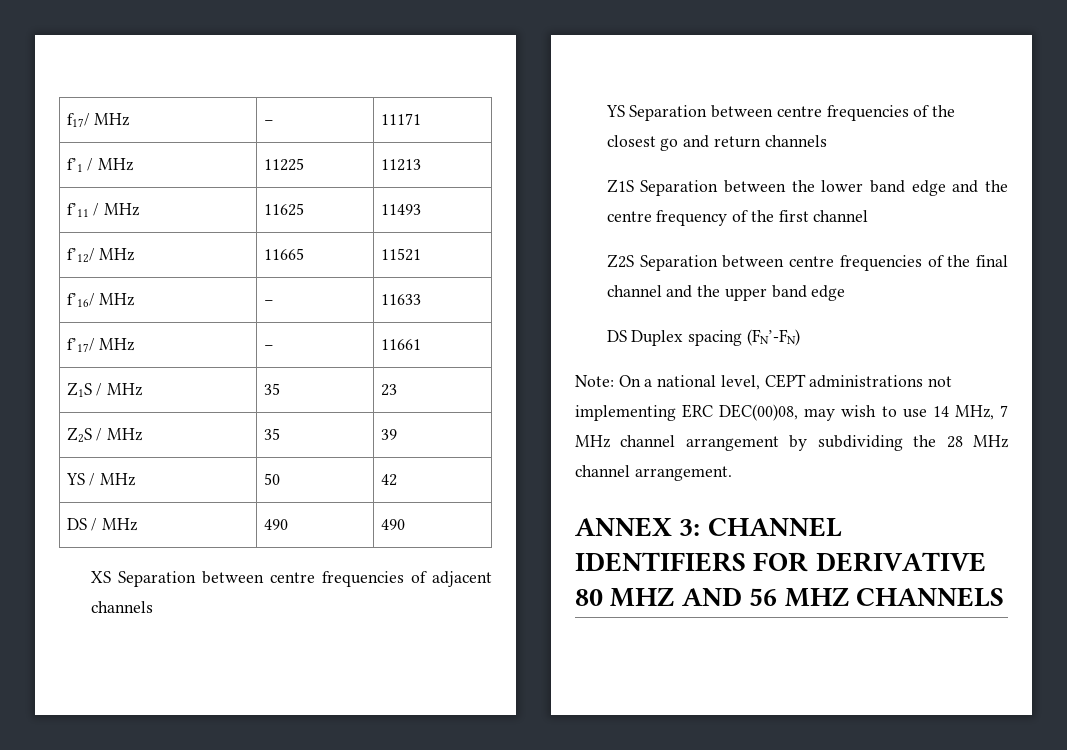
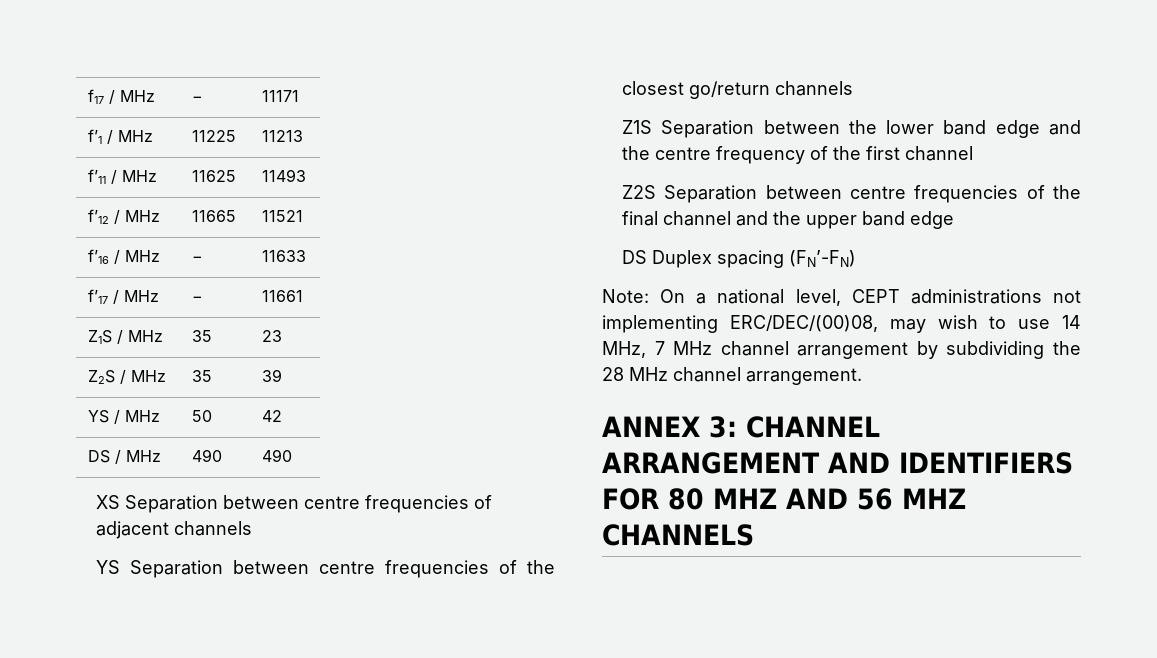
[66,113,90,127] f17/ -> [88,89,116,104] f17 /
[66,248,95,263] f’12/ -> [88,209,121,224] f’12 /
[66,293,95,307] f’16/ -> [88,249,121,264] f’16 /
[66,338,95,352] f’17/ -> [88,289,120,304] f’17 /
[660,135,761,151] go and return -> [689,81,771,99] go/return
[682,404,799,421] ERC DEC(00)08, -> [729,315,878,332] ERC/DEC/(00)08,
(842, 527) none -> [602,452,890,474] ARRANGEMENT AND
[815,552,986,572] DERIVATIVE -> (659, 499) none

